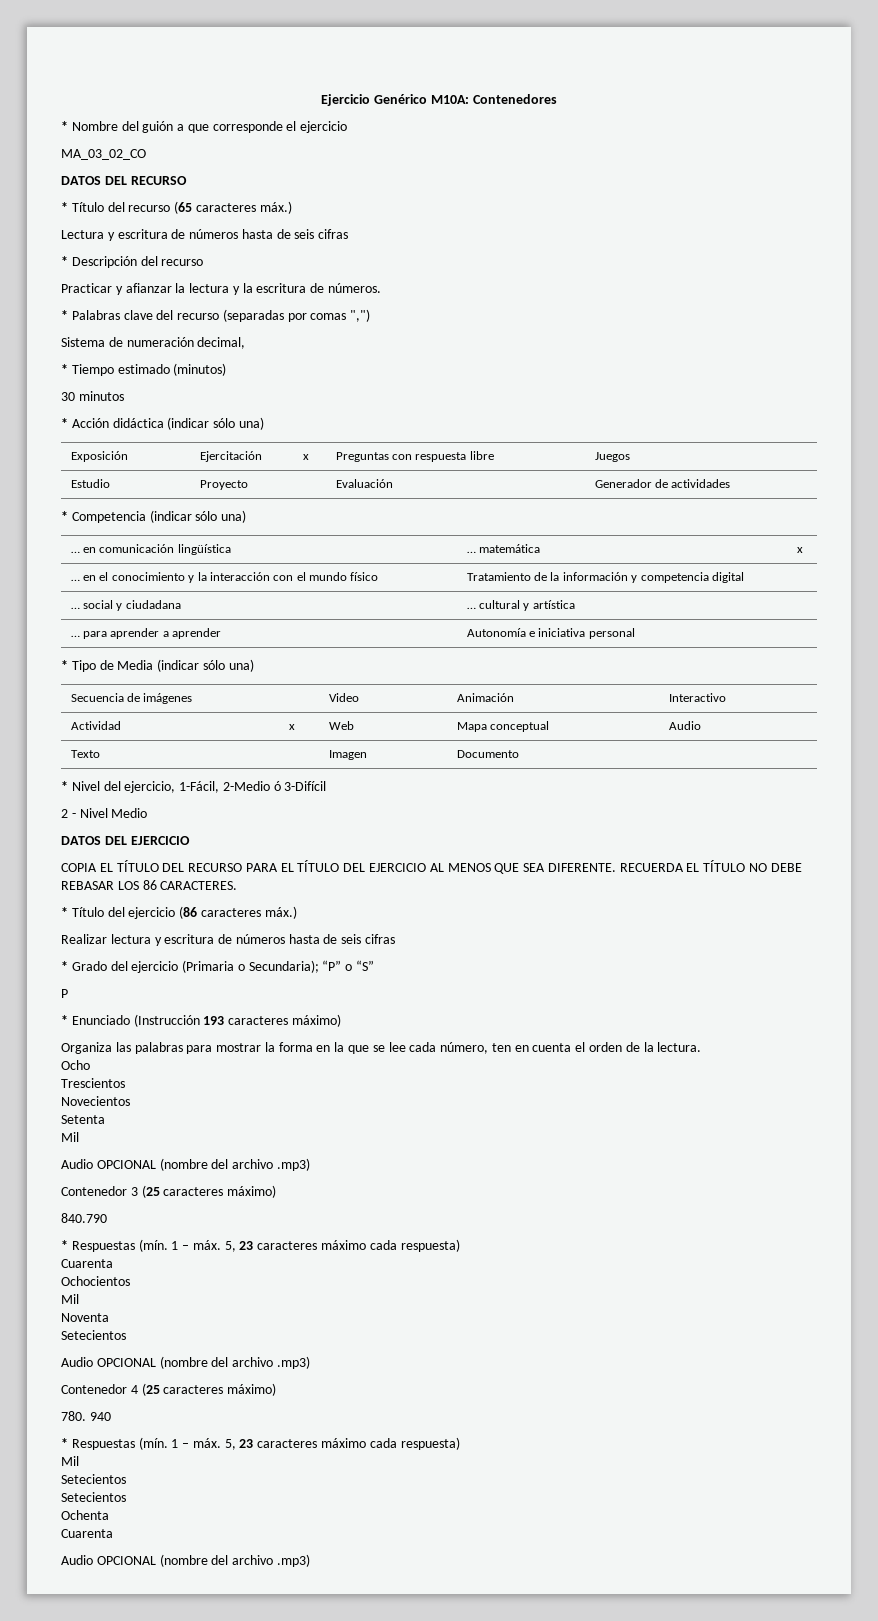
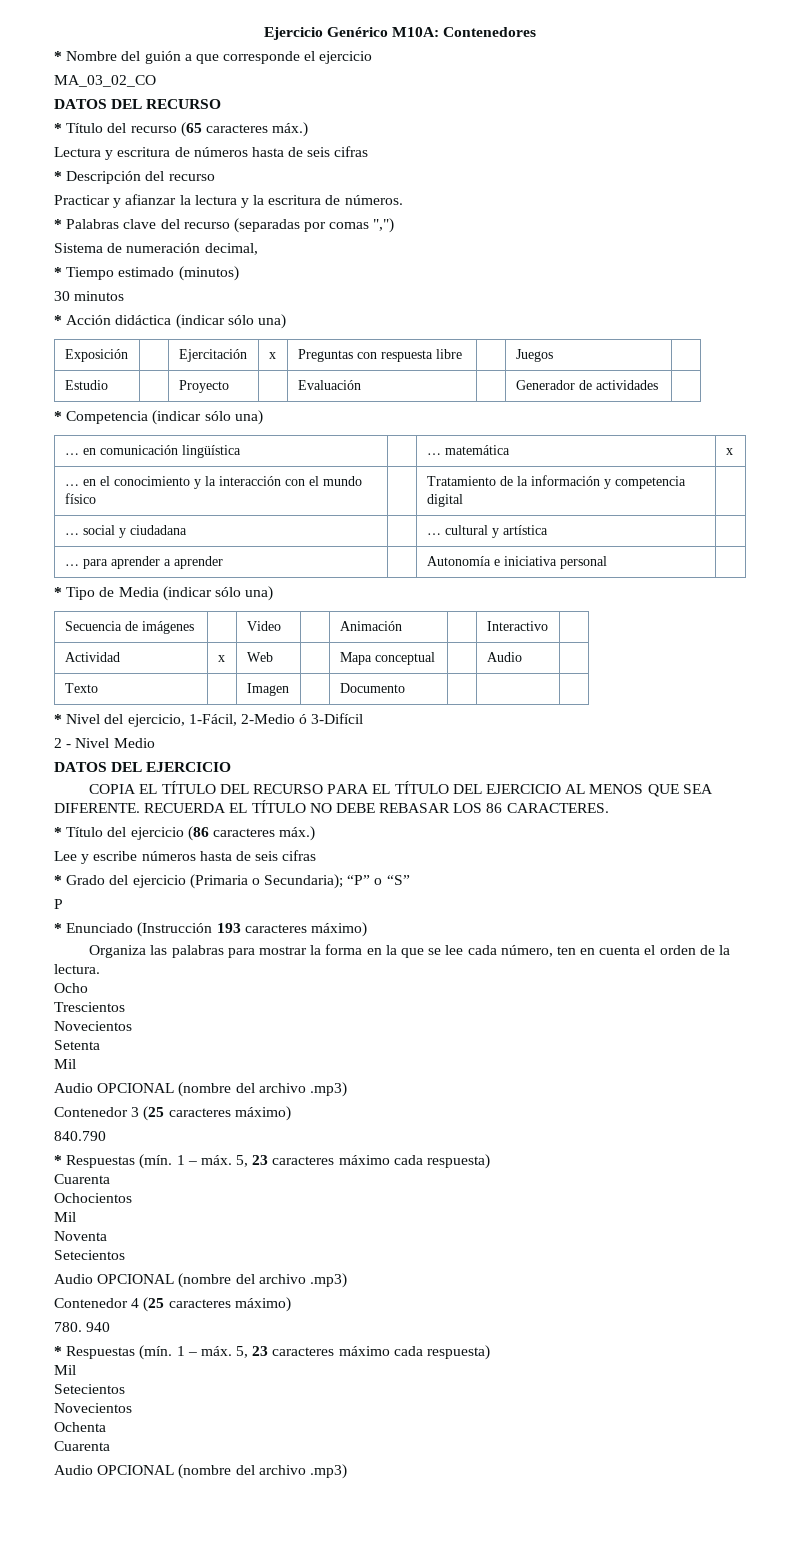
[61,934,233,946] Realizar lectura y escritura de -> [54,851,138,864] Lee y escribe
[61,1492,126,1502] Setecientos -> [54,1403,132,1413] Novecientos

